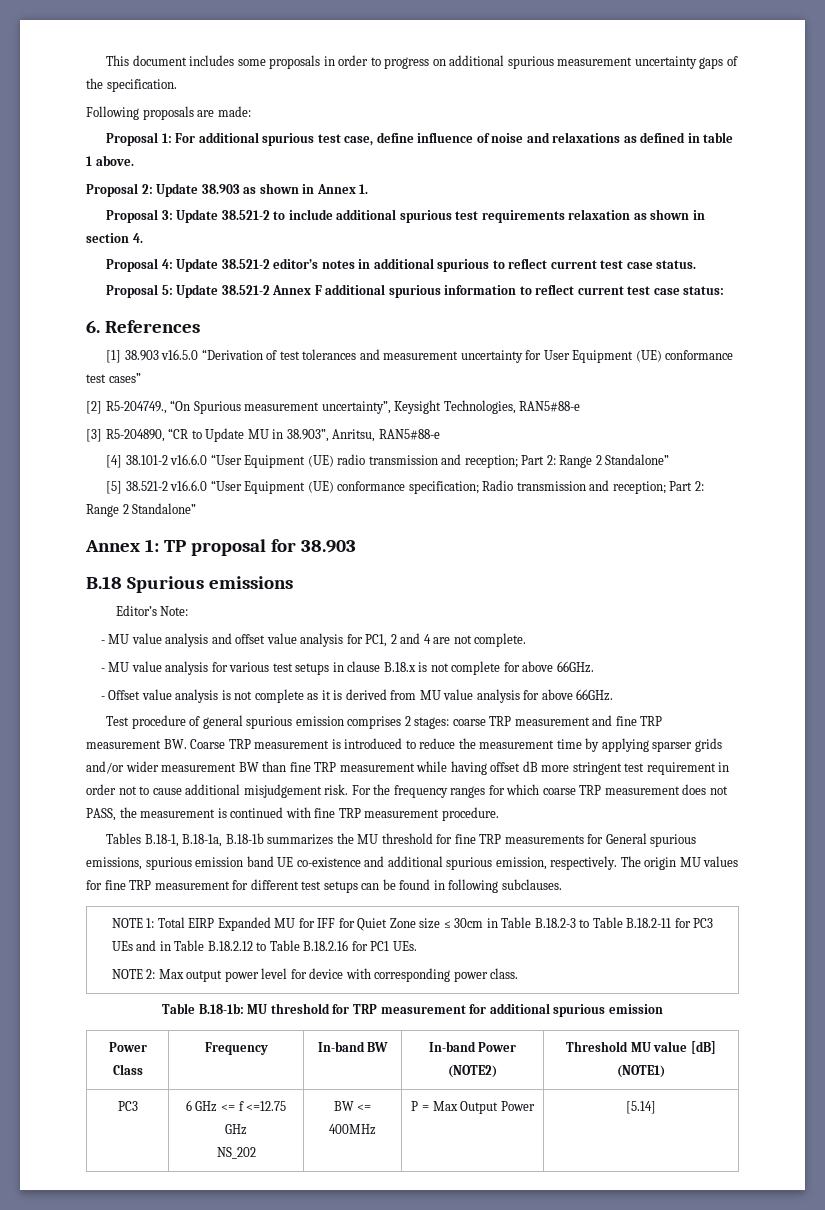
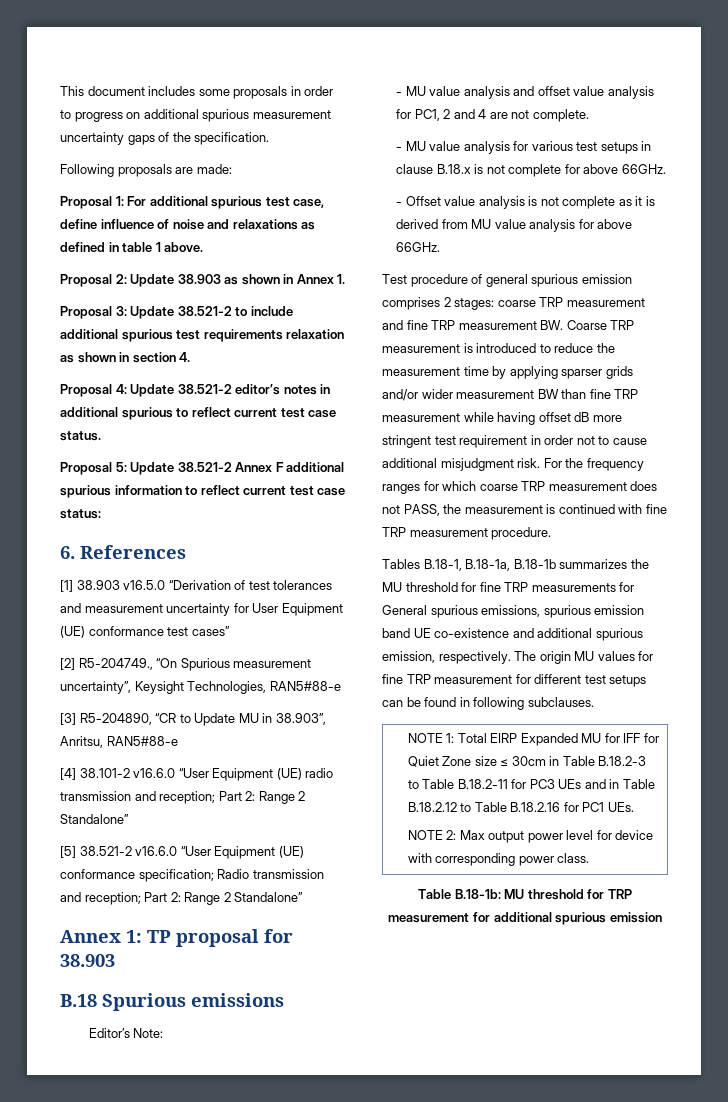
[243,784,322,798] misjudgement -> [440,458,514,471] misjudgment
[108,1042,147,1052] [112,1064,143,1075] [204,1042,268,1055] [317,1041,389,1052] [428,1041,517,1052] [448,1065,497,1078] [566,1041,716,1054] [617,1065,665,1078] [117,1101,138,1111] [185,1100,287,1112] [225,1124,247,1135] [216,1147,256,1159] [333,1101,372,1111] [329,1124,376,1135] [411,1101,535,1114] [626,1101,656,1114] // Power Class | Frequency | In-band BW | In-band Power (NOTE2) | Threshold MU value [dB] (NOTE1) // PC3 | 6 GHz <= f <=12.75 GHz // NS_202 | BW <= 400MHz | P = Max Output Power | [5.14] -> (662, 917) none

